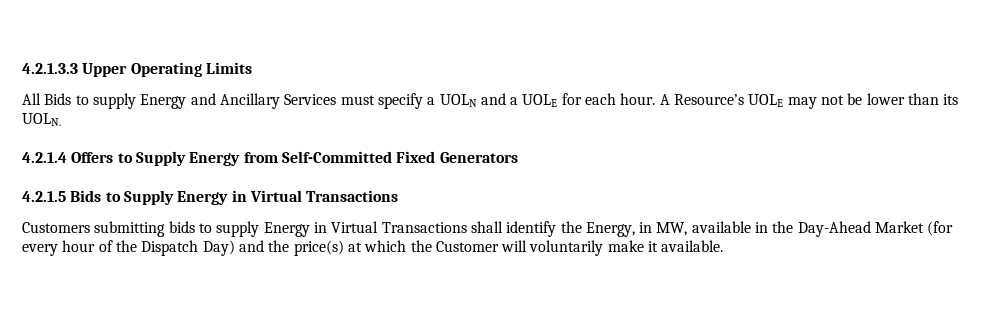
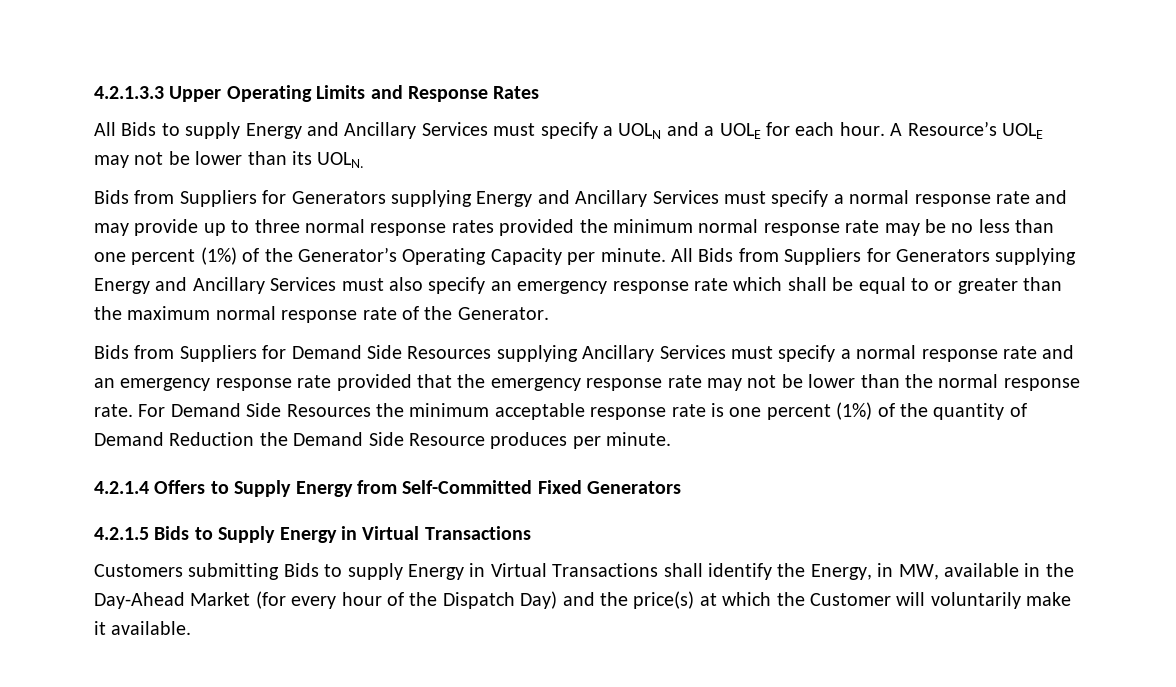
(252, 68) none -> [370,85,540,102] and Response Rates
(61, 119) none -> [94,190,1068,207] [94,219,1055,236] [94,247,1077,265] [94,277,1063,294] [94,306,549,323] [94,345,1075,362] [94,374,1080,391] [94,402,1027,420] [94,432,672,449] // Bids from Suppliers for Generators supplying Energy and Ancillary Services must specify a normal response rate and may provide up to three normal response rates provided the minimum normal response rate may be no less than one percent (1%) of the Generator’s Operating Capacity per minute. All Bids from Suppliers for Generators supplying Energy and Ancillary Services must also specify an emergency response rate which shall be equal to or greater than the maximum normal response rate of the Generator. // Bids from Suppliers for Demand Side Resources supplying Ancillary Services must specify a normal response rate and an emergency response rate provided that the emergency response rate may not be lower than the normal response rate. For Demand Side Resources the minimum acceptable response rate is one percent (1%) of the quantity of Demand Reduction the Demand Side Resource produces per minute.
[168,221,195,233] bids -> [283,563,319,577] Bids

